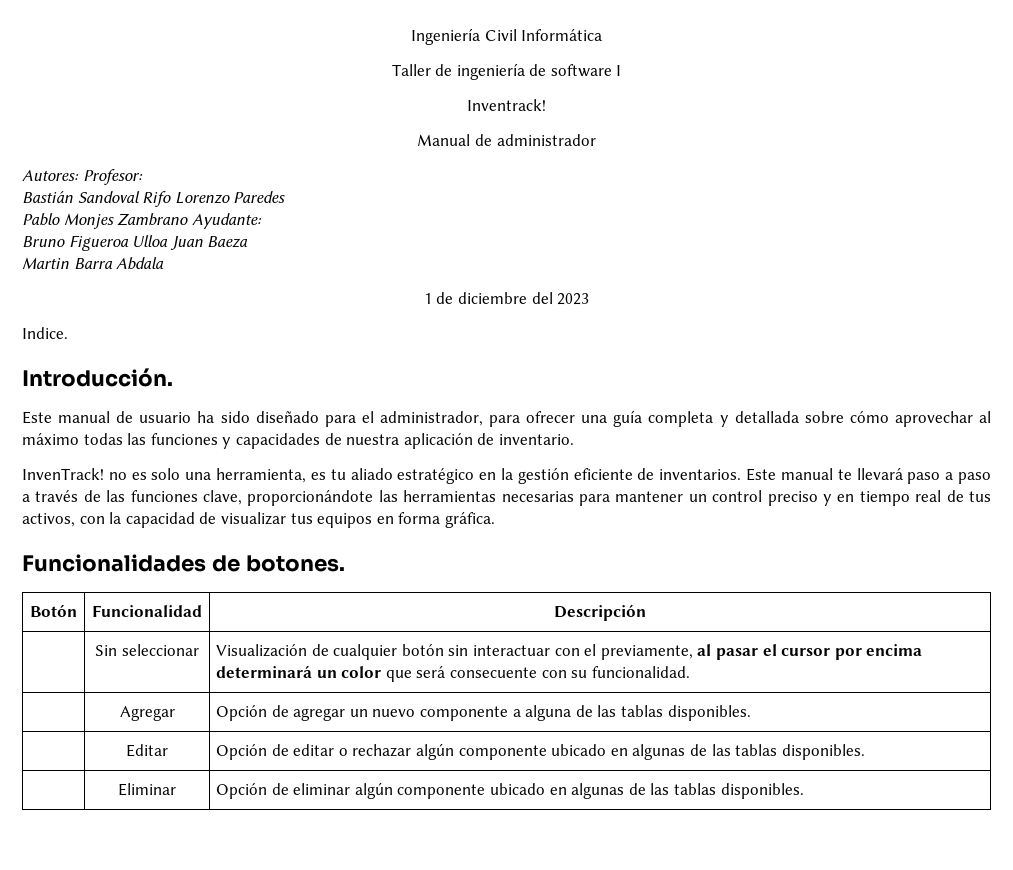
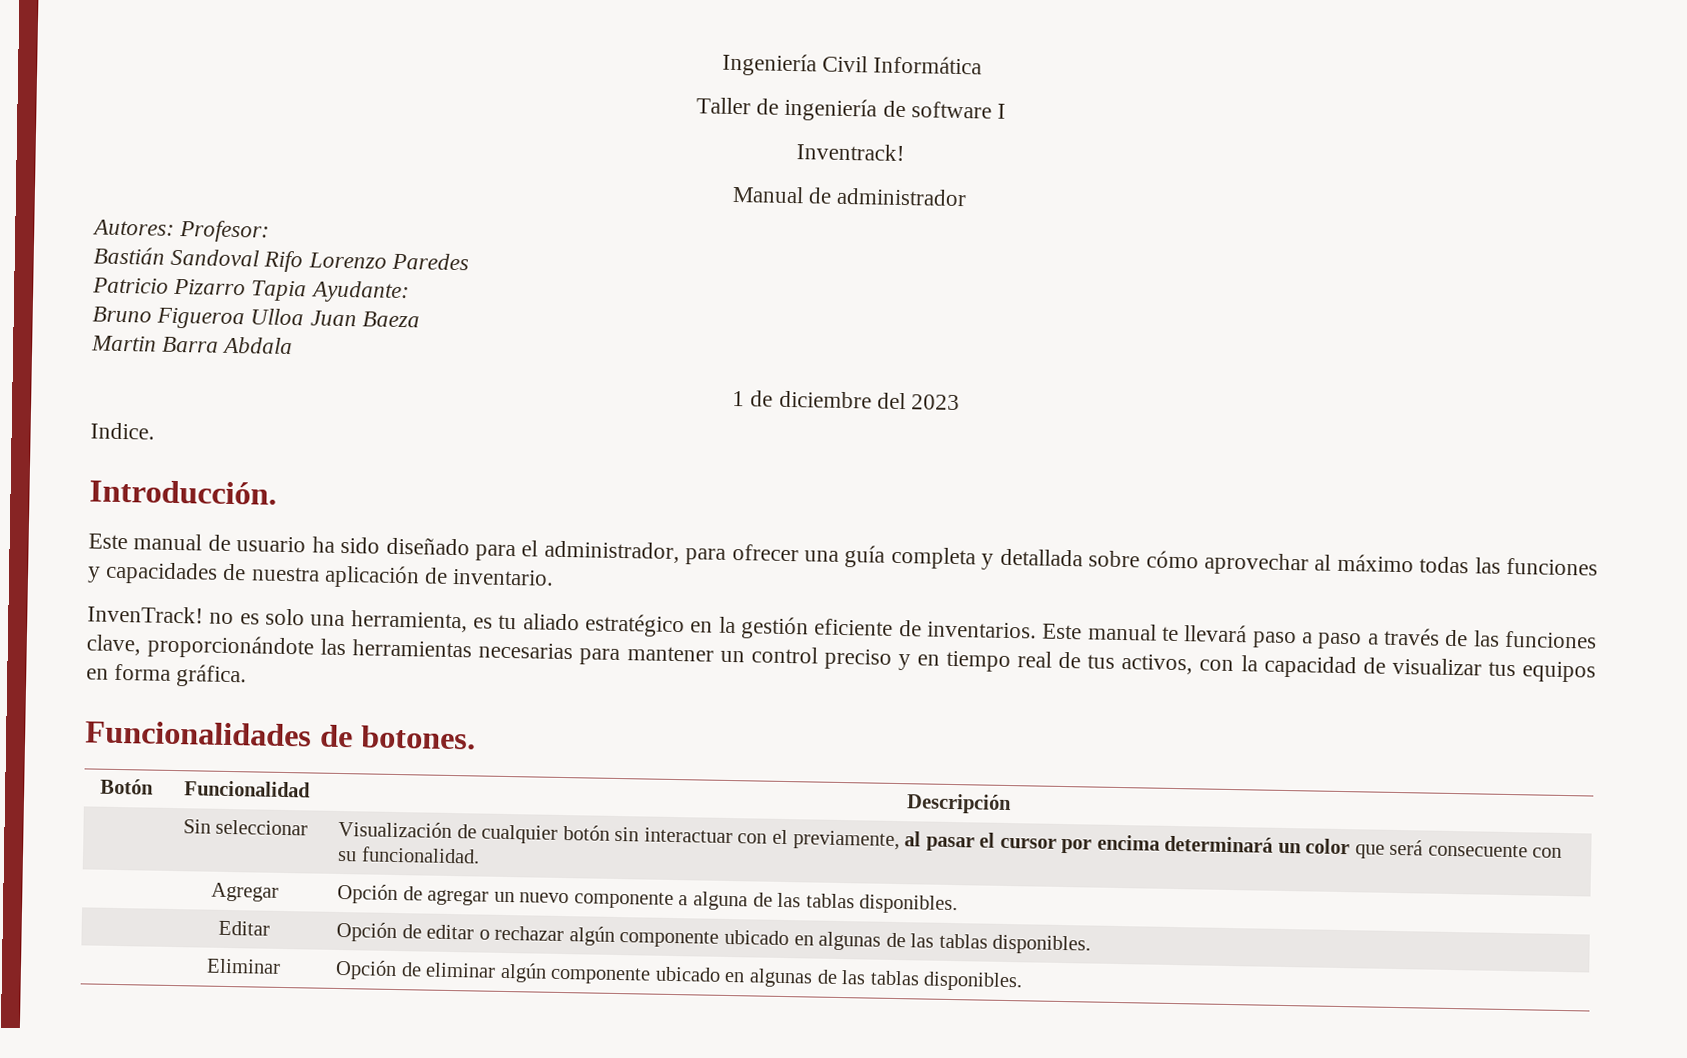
[22,213,189,229] Pablo Monjes Zambrano -> [92,277,308,302] Patricio Pizarro Tapia

